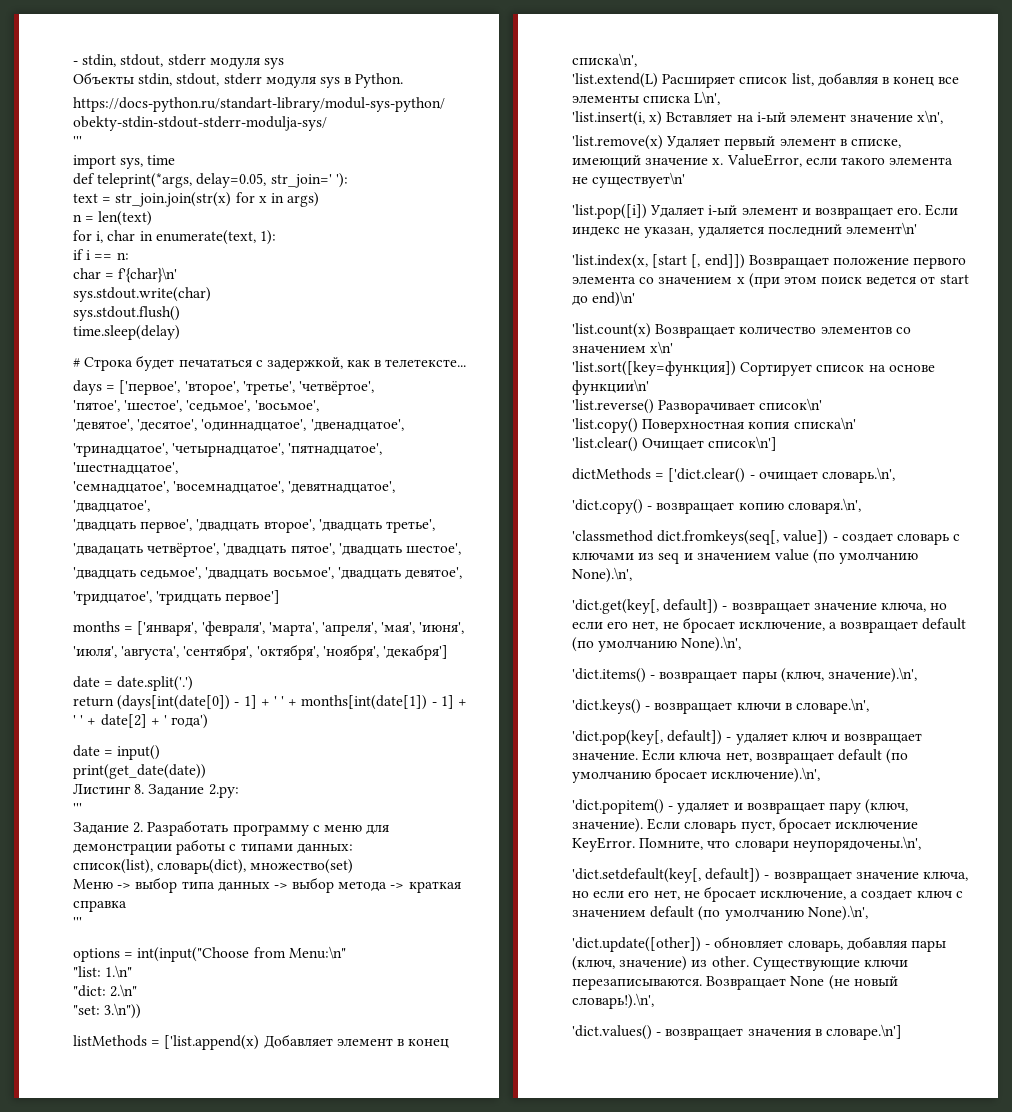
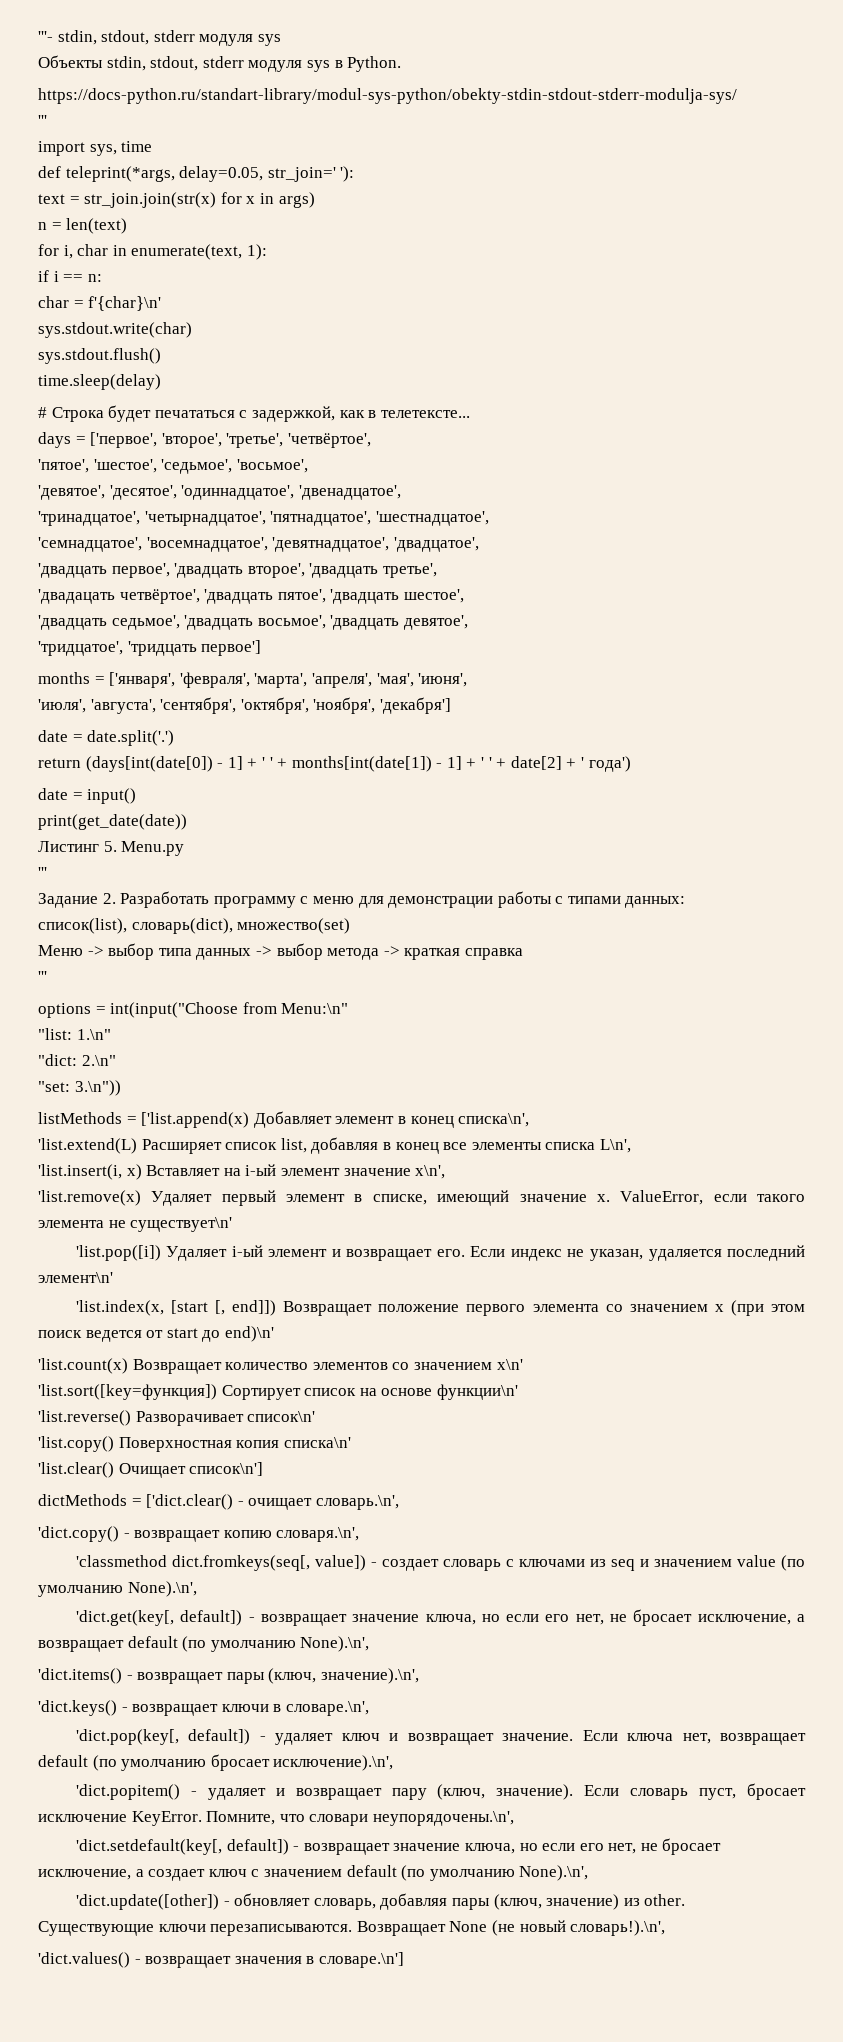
[73,61,78,65] - -> [38,31,53,42] '''-
[134,784,239,798] 8. Задание 2.py: -> [103,841,185,856] 5. Menu.py

